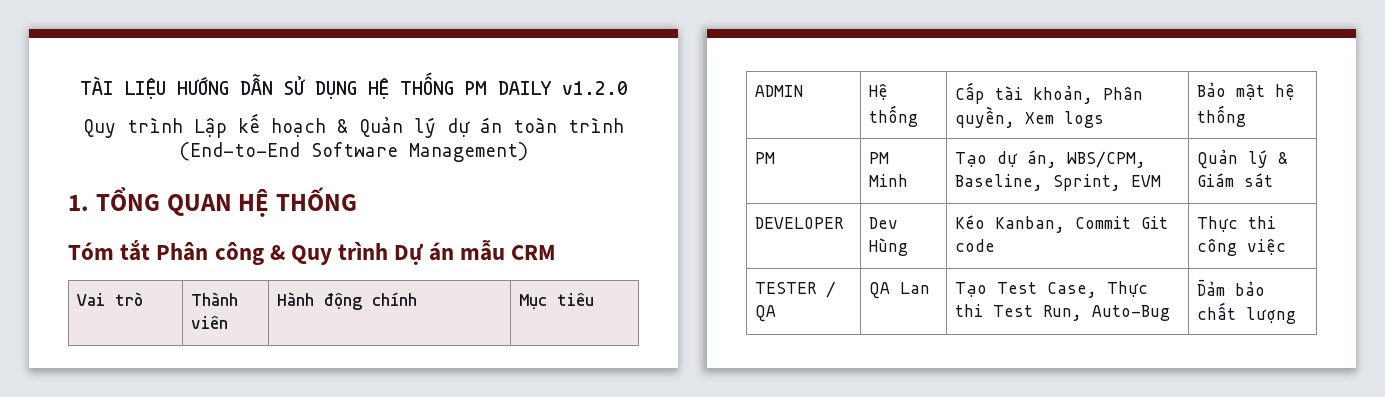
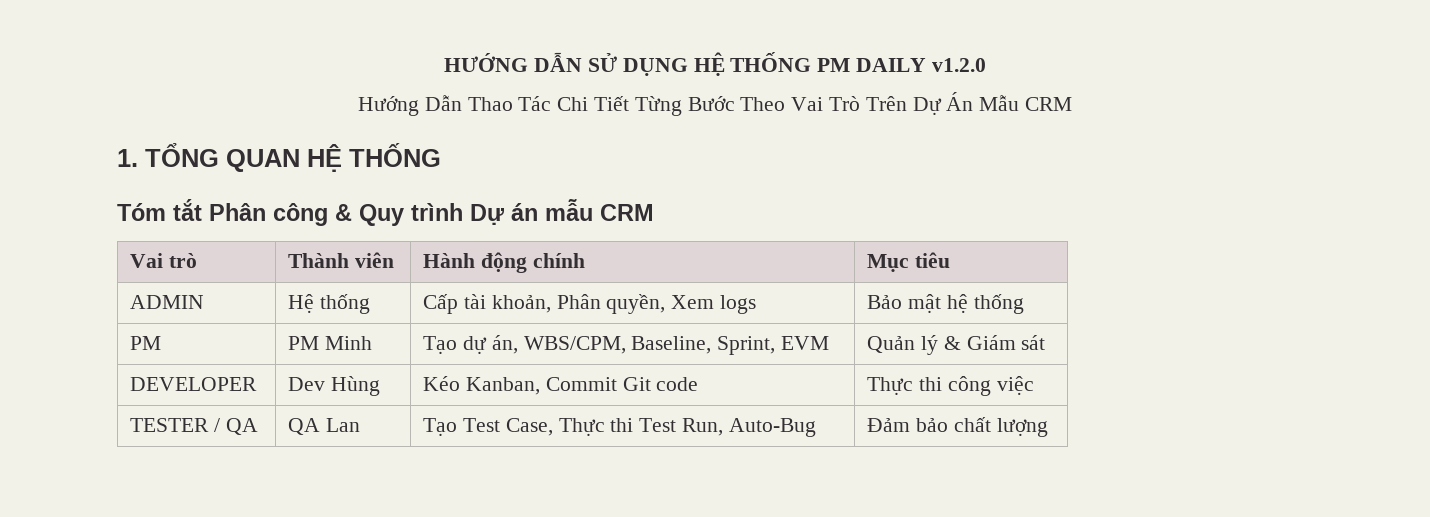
[79,76,166,99] TÀI LIỆU -> (444, 62) none
[83,113,624,138] [179,142,528,162] Quy trình Lập kế hoạch & Quản lý dự án toàn trình (End-to-End Software Management) -> [357,92,1073,116] Hướng Dẫn Thao Tác Chi Tiết Từng Bước Theo Vai Trò Trên Dự Án Mẫu CRM

